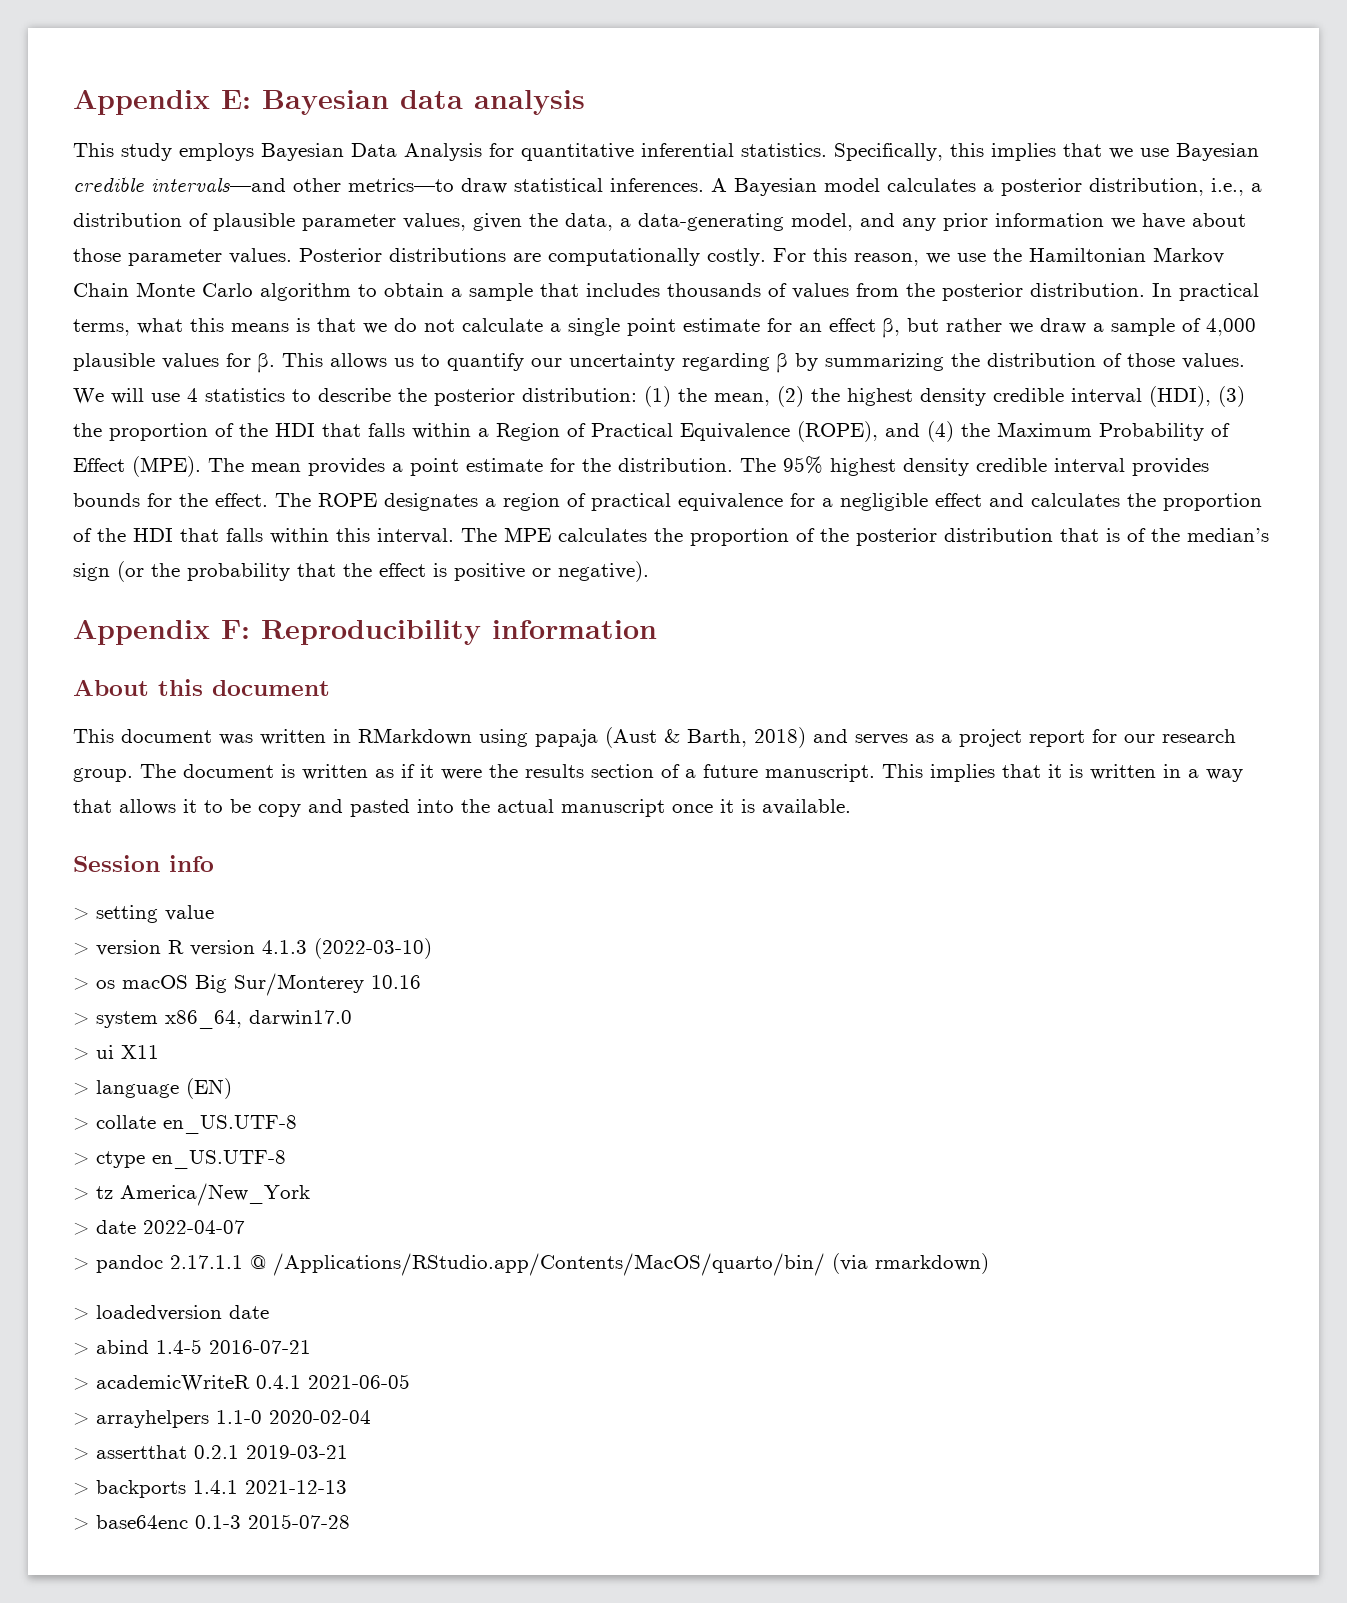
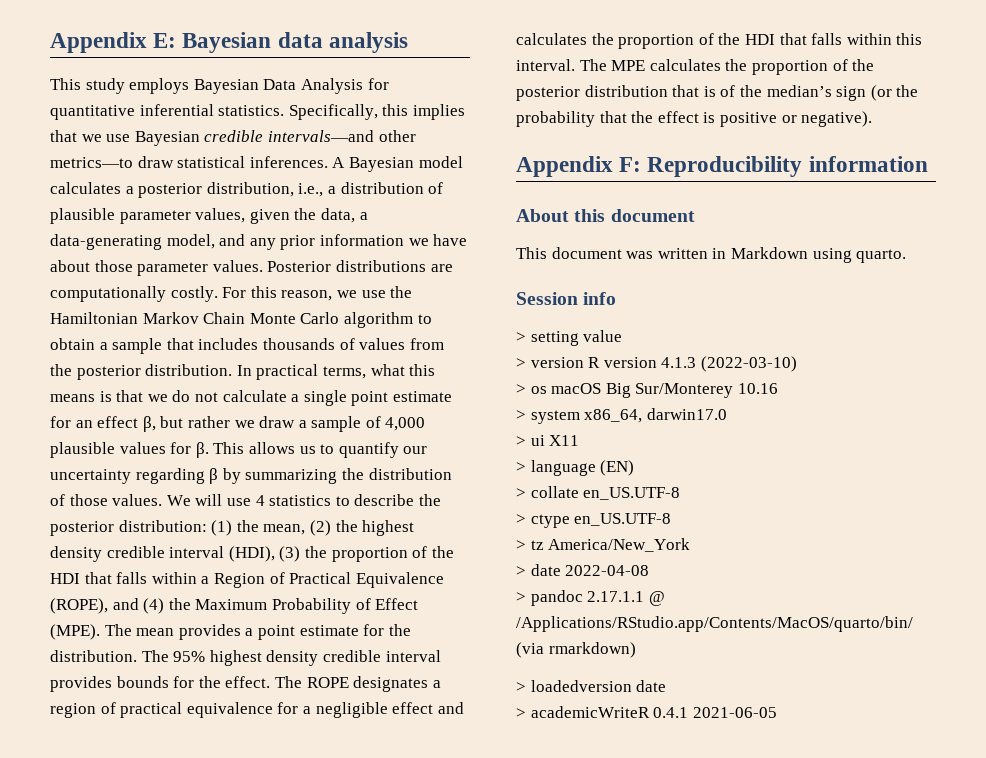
[358,727,1236,748] [73,764,1243,782] [73,799,851,817] RMarkdown using papaja (Aust & Barth, 2018) and serves as a project report for our research group. The document is written as if it were the results section of a future manuscript. This implies that it is written in a way that allows it to be copy and pasted into the actual manuscript once it is available. -> [730,247,907,263] Markdown using quarto.
[143,1220,245,1234] 2022-04-07 -> [565,565,650,576] 2022-04-08
[73,1339,311,1355] // > abind 1.4-5 2016-07-21 -> (667, 686) none
[73,1410,371,1428] [73,1445,348,1460] [73,1480,347,1498] [73,1514,350,1530] // > arrayhelpers 1.1-0 2020-02-04 // > assertthat 0.2.1 2019-03-21 // > backports 1.4.1 2021-12-13 // > base64enc 0.1-3 2015-07-28 -> (777, 712) none

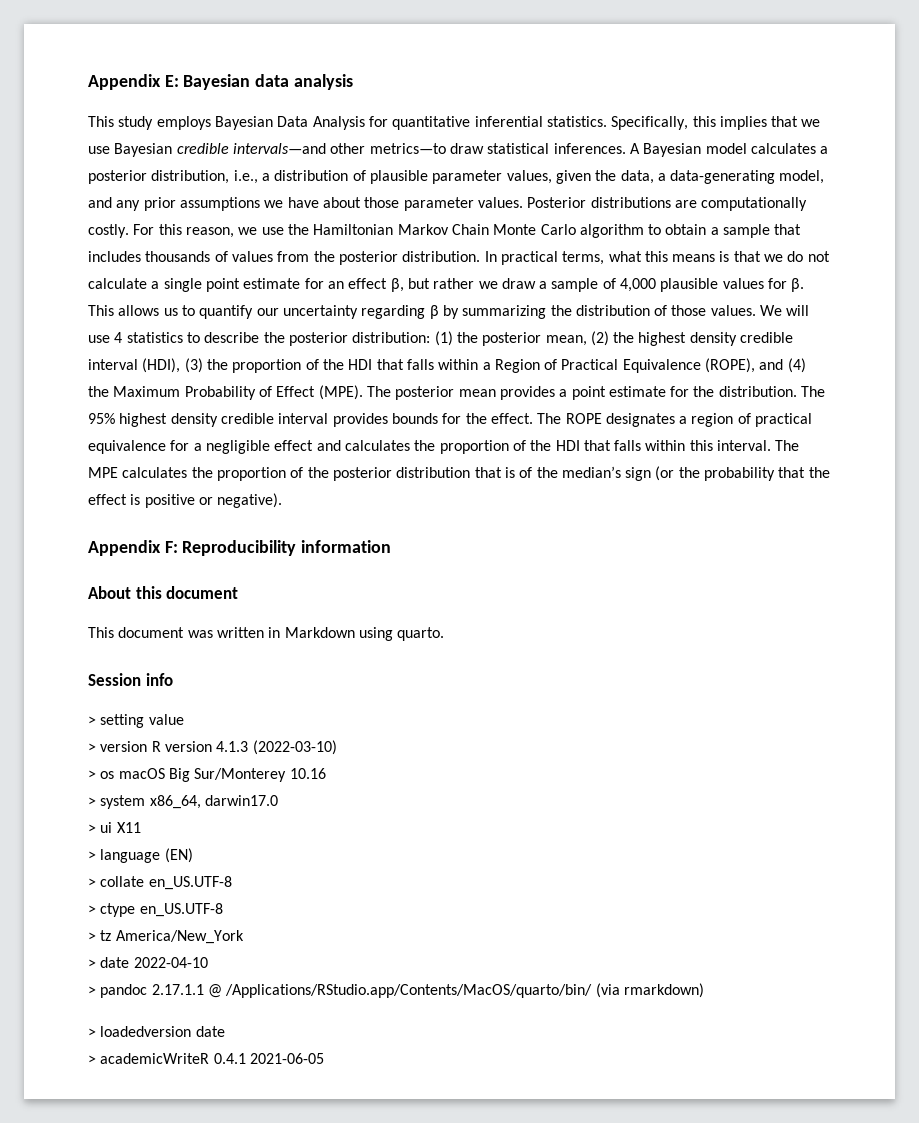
[319,234,404,246] information -> [179,197,260,211] assumptions
(259, 526) none -> [482,332,542,346] posterior
(132, 630) none -> [395,386,455,400] posterior
[565,565,650,576] 2022-04-08 -> [133,957,208,968] 2022-04-10

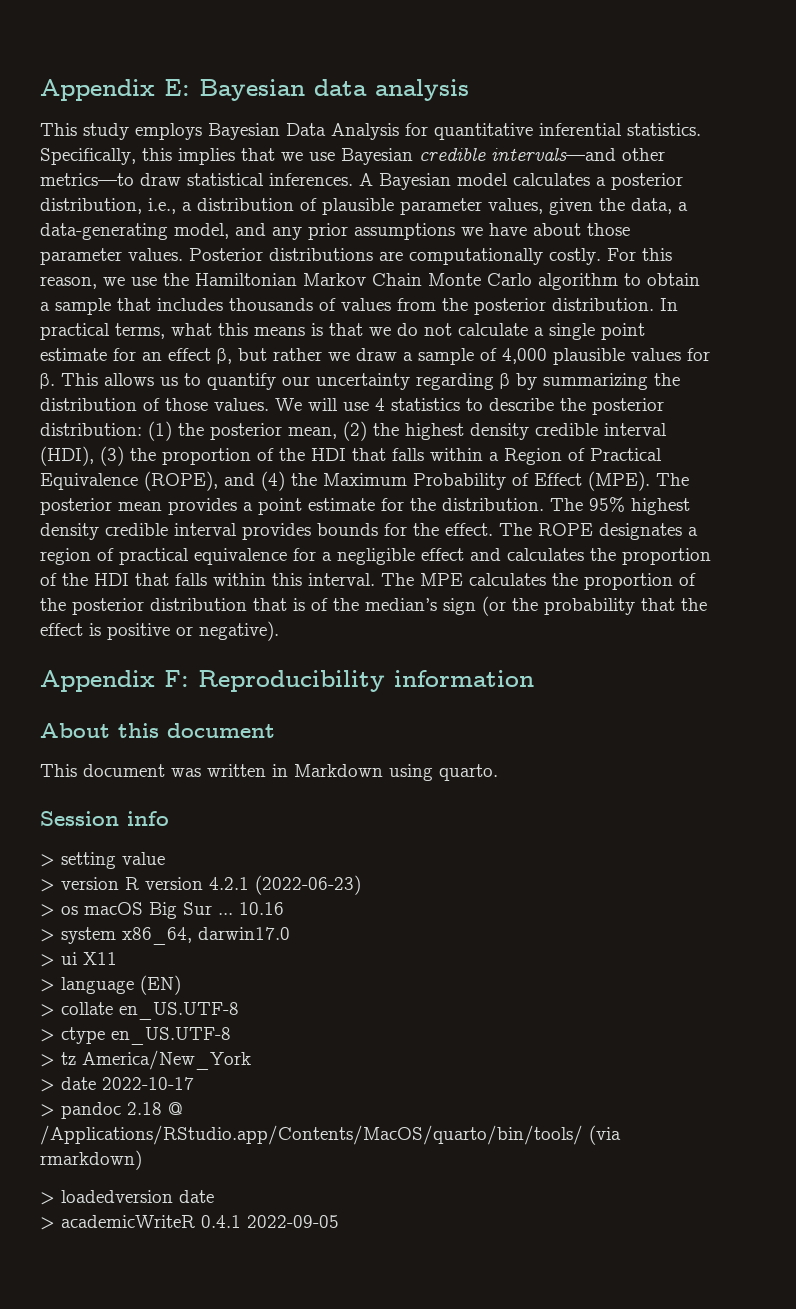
[216,740,337,755] 4.1.3 (2022-03-10) -> [209,875,361,895] 4.2.1 (2022-06-23)
[194,768,287,782] Sur/Monterey -> [183,902,233,915] Sur ...
[133,957,208,968] 2022-04-10 -> [102,1077,194,1090] 2022-10-17
[151,984,593,998] 2.17.1.1 @ /Applications/RStudio.app/Contents/MacOS/quarto/bin/ -> [127,1102,183,1115] [40,1125,583,1145] 2.18 @ /Applications/RStudio.app/Contents/MacOS/quarto/bin/tools/
[249,1053,324,1064] 2021-06-05 -> [247,1215,339,1228] 2022-09-05

